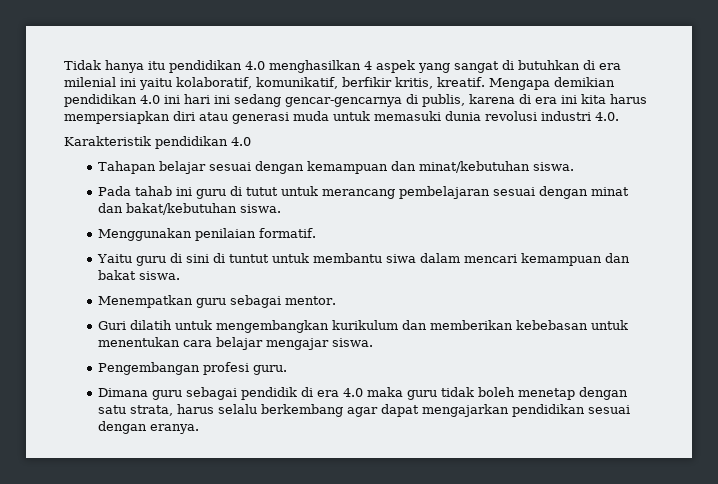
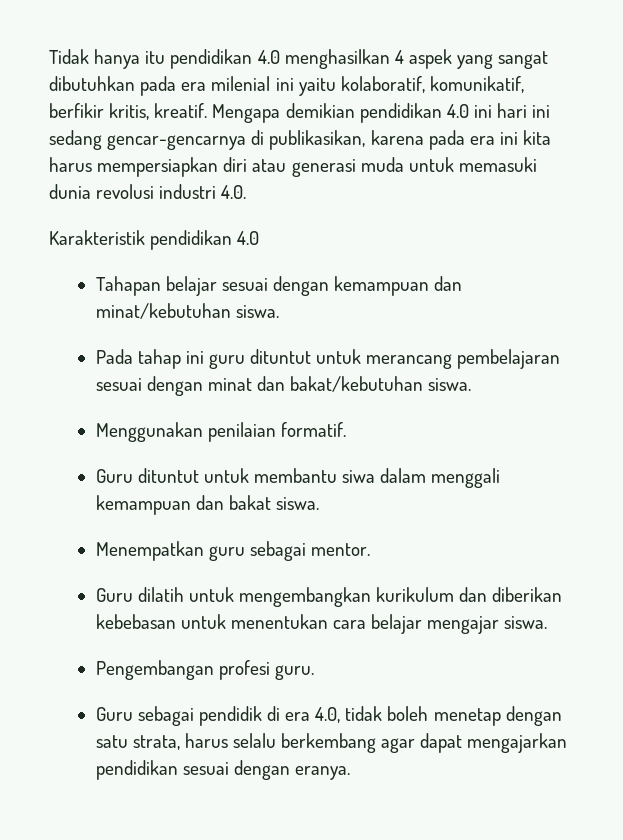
[502,60,595,70] di butuhkan di -> [49,76,177,96] dibutuhkan pada
[422,94,531,107] publis, karena di -> [269,130,465,150] publikasikan, karena pada
[134,186,172,196] tahab -> [137,349,181,369] tahap
[229,186,278,196] di tutut -> [250,349,312,364] dituntut
[96,253,269,266] Yaitu guru di sini di tuntut -> [95,468,199,483] Guru dituntut
[463,254,517,263] mencari -> [431,468,501,488] menggali
[97,321,126,330] Guri -> [95,588,133,602] Guru
[429,320,513,330] memberikan -> [492,587,563,602] diberikan
[97,388,182,400] Dimana guru -> [95,707,133,721] Guru
[342,387,437,400] 4.0 maka guru -> [315,707,341,723] 4.0,

